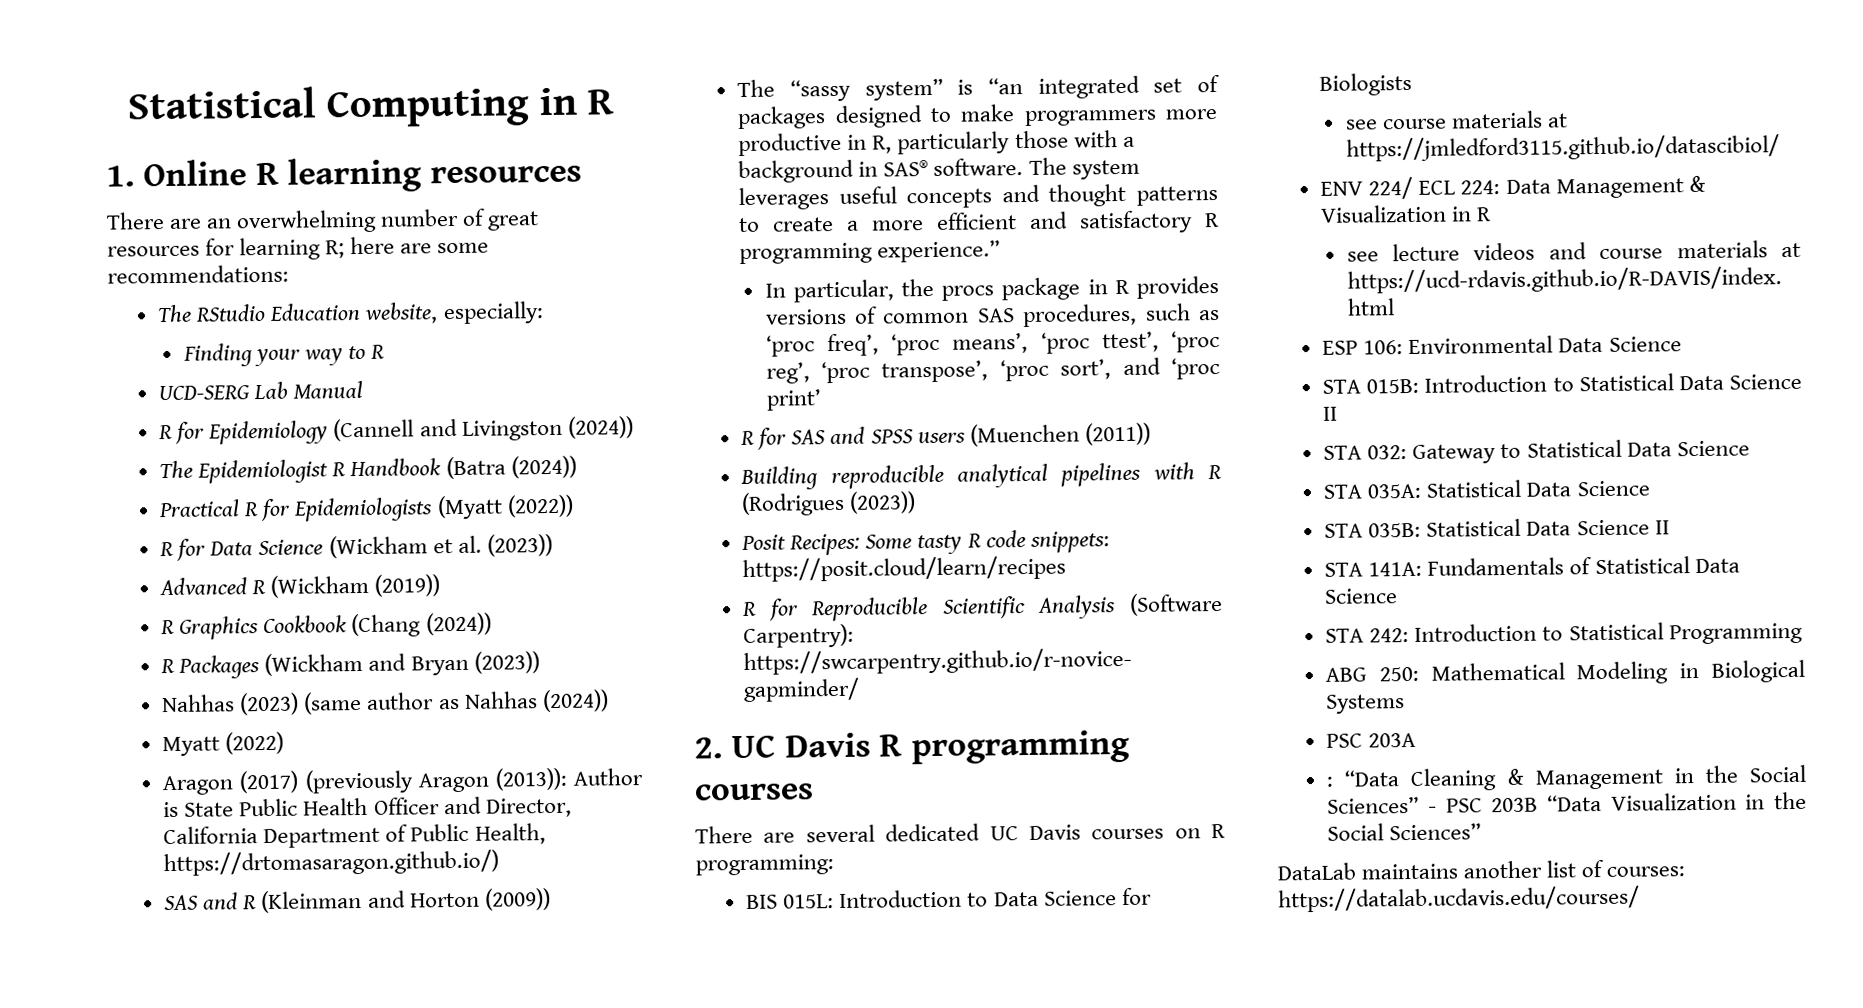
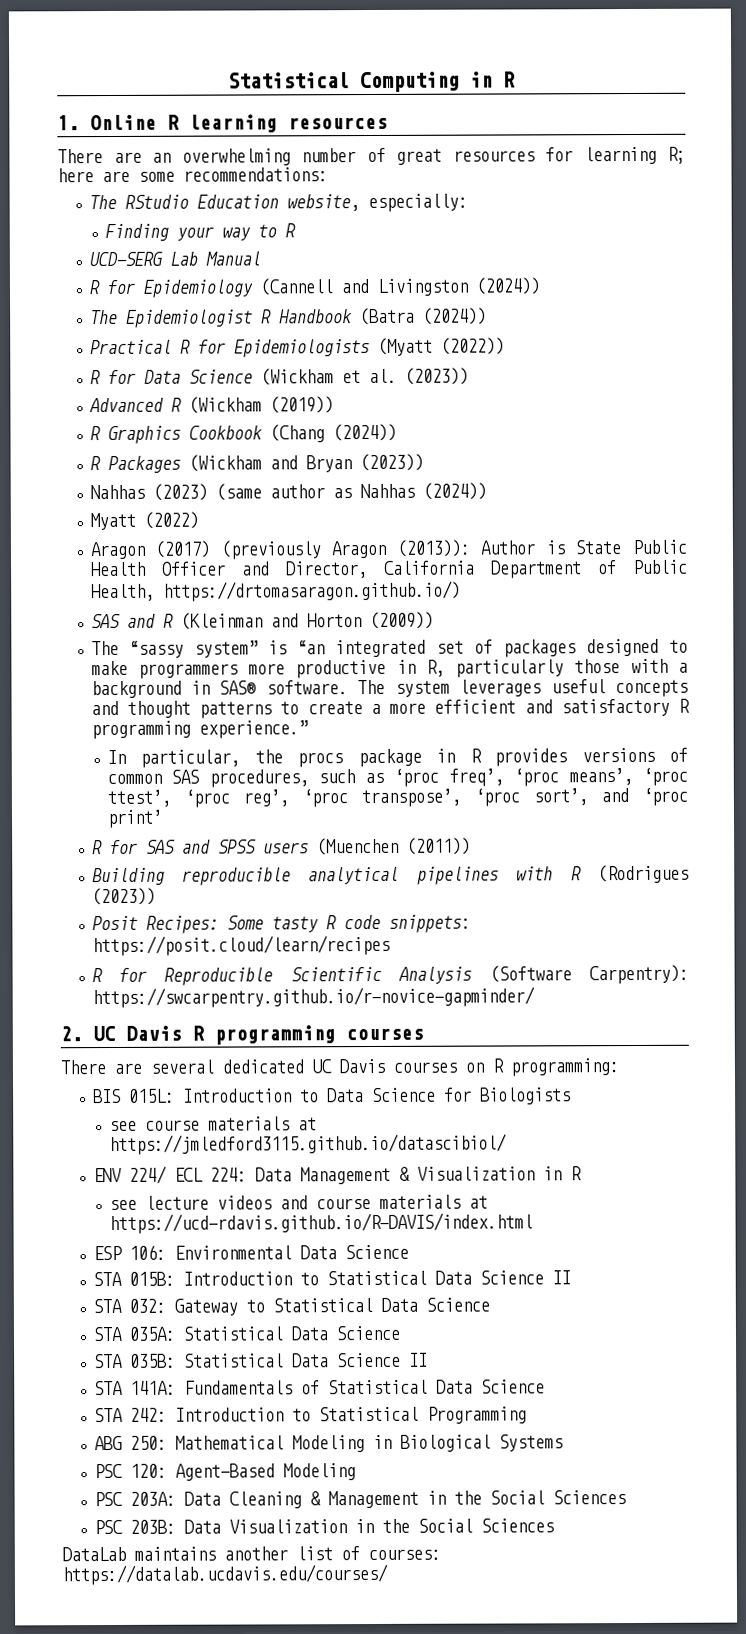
[1368,732,1417,748] [1326,770,1400,787] 203A // : “Data -> [129,1463,356,1481] [93,1491,221,1507] 120: Agent-Based Modeling // PSC 203A: Data
[1327,795,1602,814] Sciences” - PSC 203B “Data -> [552,1490,626,1505] [93,1519,221,1535] Sciences // PSC 203B: Data
[1389,823,1482,841] Sciences” -> [480,1518,554,1533] Sciences

